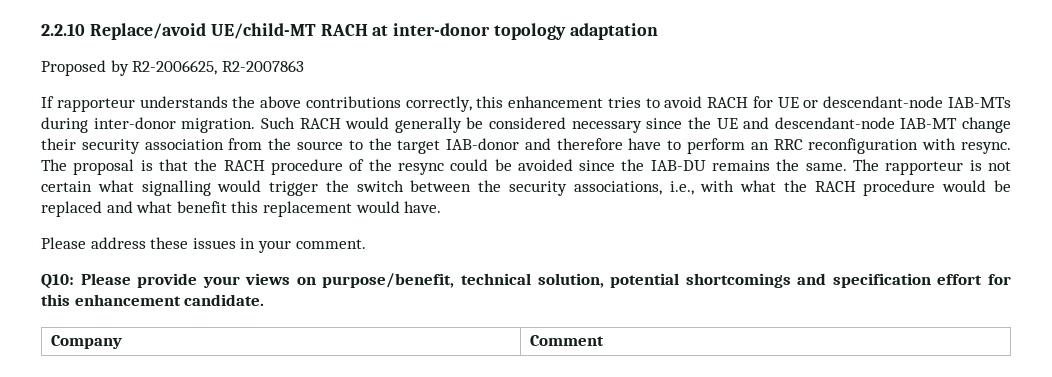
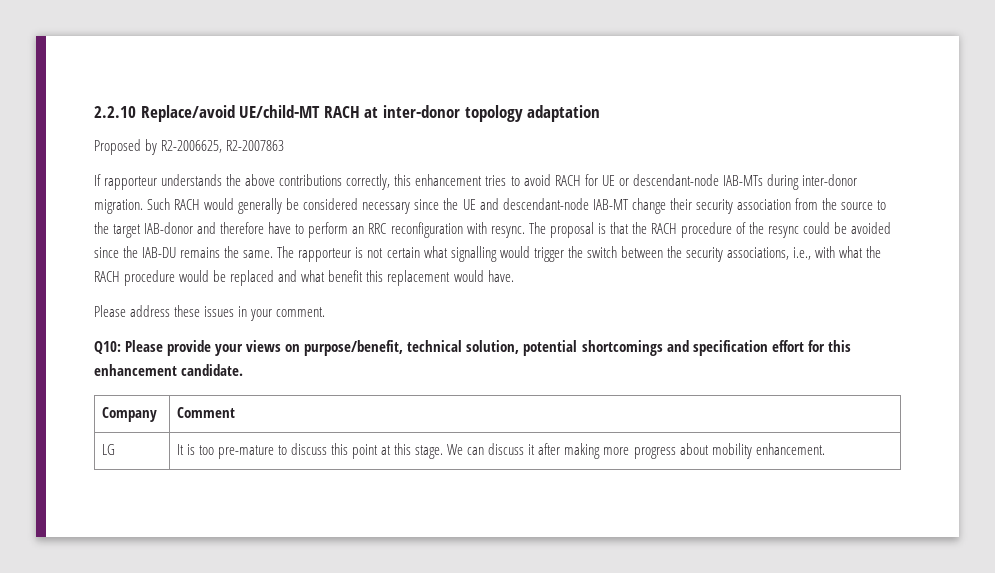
(604, 340) none -> [101,444,115,455] [176,443,825,459] // LG | It is too pre-mature to discuss this point at this stage. We can discuss it after making more progress about mobility enhancement.

